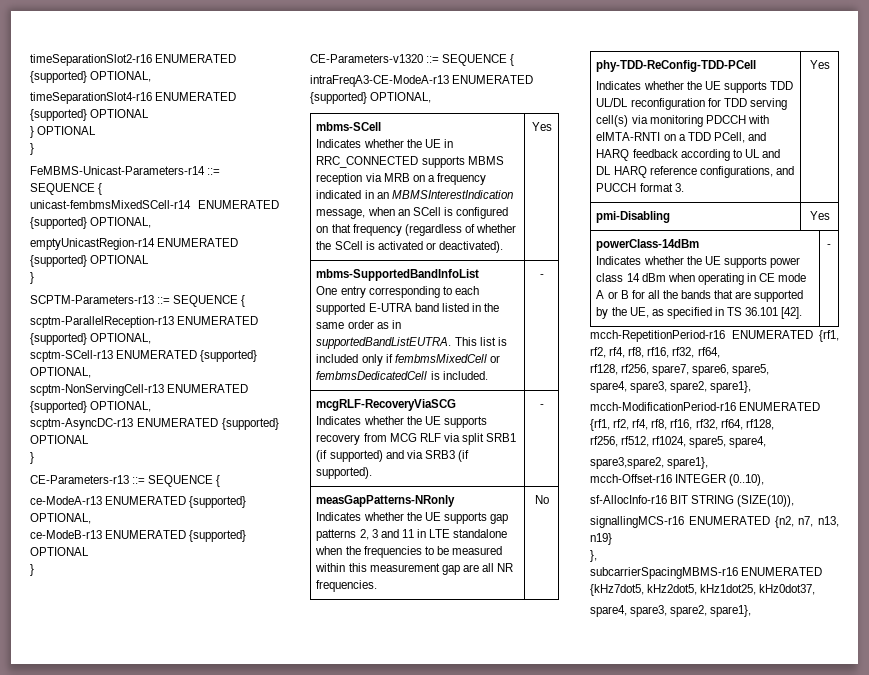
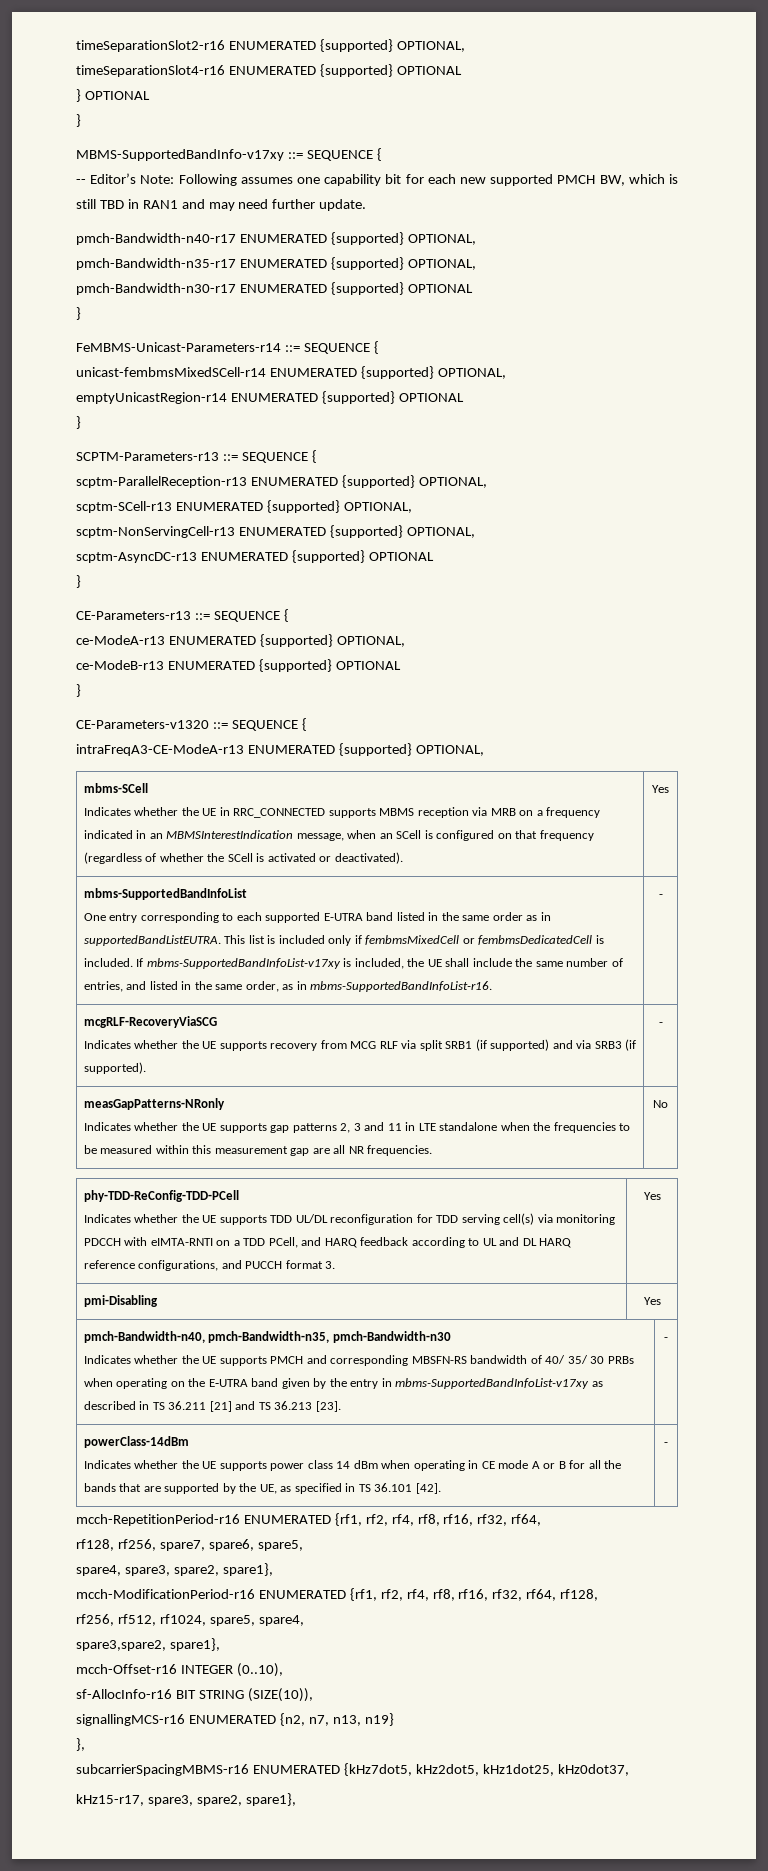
(34, 149) none -> [76,148,382,161] [76,173,678,186] [76,199,367,211] [76,232,476,245] [76,257,476,270] [76,282,473,295] [76,307,81,320] // MBMS-SupportedBandInfo-v17xy ::= SEQUENCE { // -- Editor’s Note: Following assumes one capability bit for each new supported PMCH BW, which is still TBD in RAN1 and may need further update. // pmch-Bandwidth-n40-r17 ENUMERATED {supported} OPTIONAL, // pmch-Bandwidth-n35-r17 ENUMERATED {supported} OPTIONAL, // pmch-Bandwidth-n30-r17 ENUMERATED {supported} OPTIONAL // }
(488, 375) none -> [136,958,623,969] [83,981,493,992] If mbms-SupportedBandInfoList-v17xy is included, the UE shall include the same number of entries, and listed in the same order, as in mbms-SupportedBandInfoList-r16.
(830, 215) none -> [83,1331,451,1343] [83,1355,634,1366] [83,1378,603,1389] [83,1401,341,1412] [664,1337,668,1341] // pmch-Bandwidth-n40, pmch-Bandwidth-n35, pmch-Bandwidth-n30 // Indicates whether the UE supports PMCH and corresponding MBSFN-RS bandwidth of 40/ 35/ 30 PRBs when operating on the E‑UTRA band given by the entry in mbms-SupportedBandInfoList-v17xy as described in TS 36.211 [21] and TS 36.213 [23]. | -
[590,605,627,617] spare4, -> [76,1794,144,1806] kHz15-r17,

